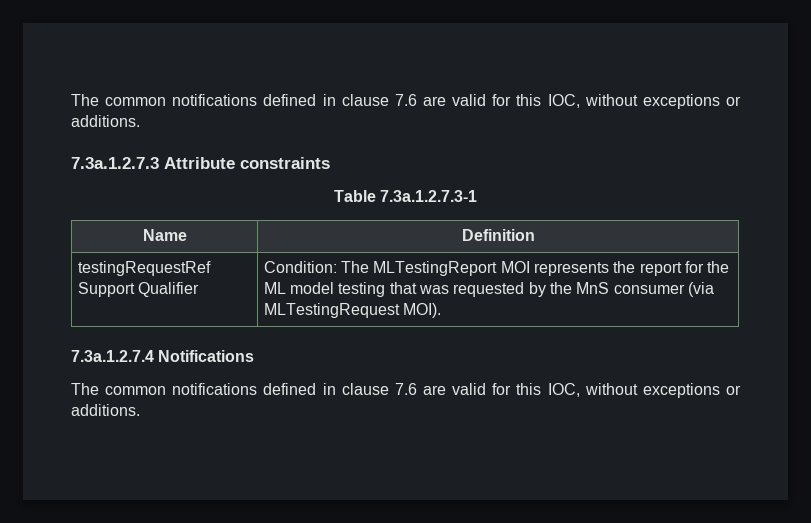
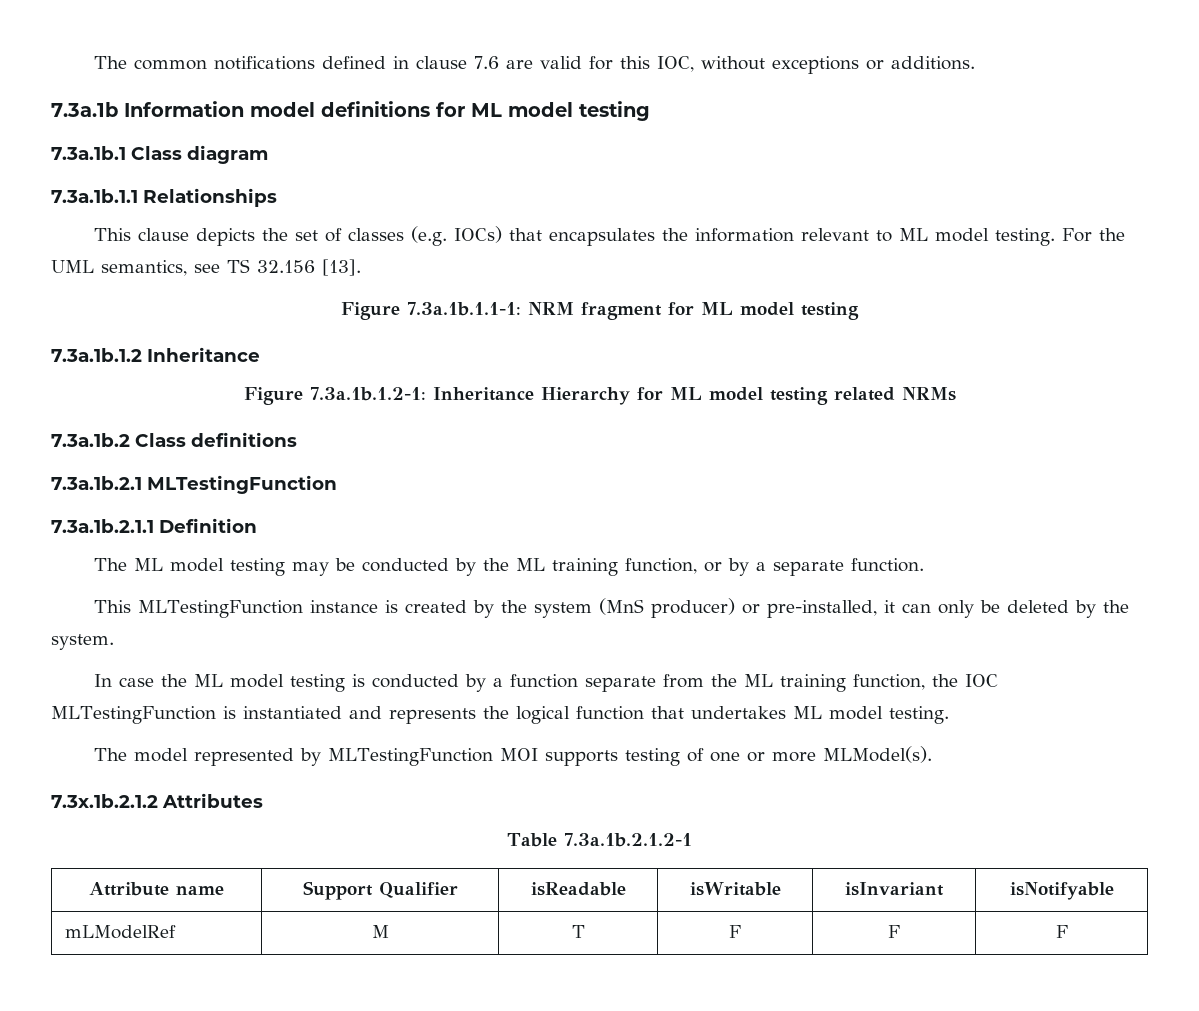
[71,157,330,169] [333,190,478,202] [142,229,187,241] [461,229,535,241] [77,261,211,276] [77,282,200,297] [263,261,730,276] [263,282,714,297] [263,303,442,318] [71,350,255,362] [71,383,742,398] [71,404,140,416] 7.3a.1.2.7.3 Attribute constraints // Table 7.3a.1.2.7.3-1 // Name | Definition // testingRequestRef Support Qualifier | Condition: The MLTestingReport MOI represents the report for the ML model testing that was requested by the MnS consumer (via MLTestingRequest MOI). // 7.3a.1.2.7.4 Notifications // The common notifications defined in clause 7.6 are valid for this IOC, without exceptions or additions. -> [51,101,650,121] [51,145,268,164] [51,188,277,207] [93,226,1125,246] [51,259,361,276] [341,302,859,320] [51,347,260,362] [243,387,956,405] [51,432,297,447] [51,475,337,494] [51,518,257,533] [93,558,924,576] [93,598,1129,618] [51,634,114,650] [93,674,998,692] [51,706,949,724] [93,746,932,766] [51,793,263,808] [507,833,692,847] [89,882,224,896] [302,881,458,900] [530,882,626,896] [689,882,781,896] [845,882,944,896] [1009,882,1114,900] [64,925,176,939] [371,925,389,938] [571,925,585,938] [729,925,741,938] [888,925,900,938] [1055,925,1068,938] 7.3a.1b Information model definitions for ML model testing // 7.3a.1b.1 Class diagram // 7.3a.1b.1.1 Relationships // This clause depicts the set of classes (e.g. IOCs) that encapsulates the information relevant to ML model testing. For the UML semantics, see TS 32.156 [13]. // Figure 7.3a.1b.1.1-1: NRM fragment for ML model testing // 7.3a.1b.1.2 Inheritance // Figure 7.3a.1b.1.2-1: Inheritance Hierarchy for ML model testing related NRMs // 7.3a.1b.2 Class definitions // 7.3a.1b.2.1 MLTestingFunction // 7.3a.1b.2.1.1 Definition // The ML model testing may be conducted by the ML training function, or by a separate function. // This MLTestingFunction instance is created by the system (MnS producer) or pre-installed, it can only be deleted by the system. // In case the ML model testing is conducted by a function separate from the ML training function, the IOC MLTestingFunction is instantiated and represents the logical function that undertakes ML model testing. // The model represented by MLTestingFunction MOI supports testing of one or more MLModel(s). // 7.3x.1b.2.1.2 Attributes // Table 7.3a.1b.2.1.2-1 // Attribute name | Support Qualifier | isReadable | isWritable | isInvariant | isNotifyable // mLModelRef | M | T | F | F | F

